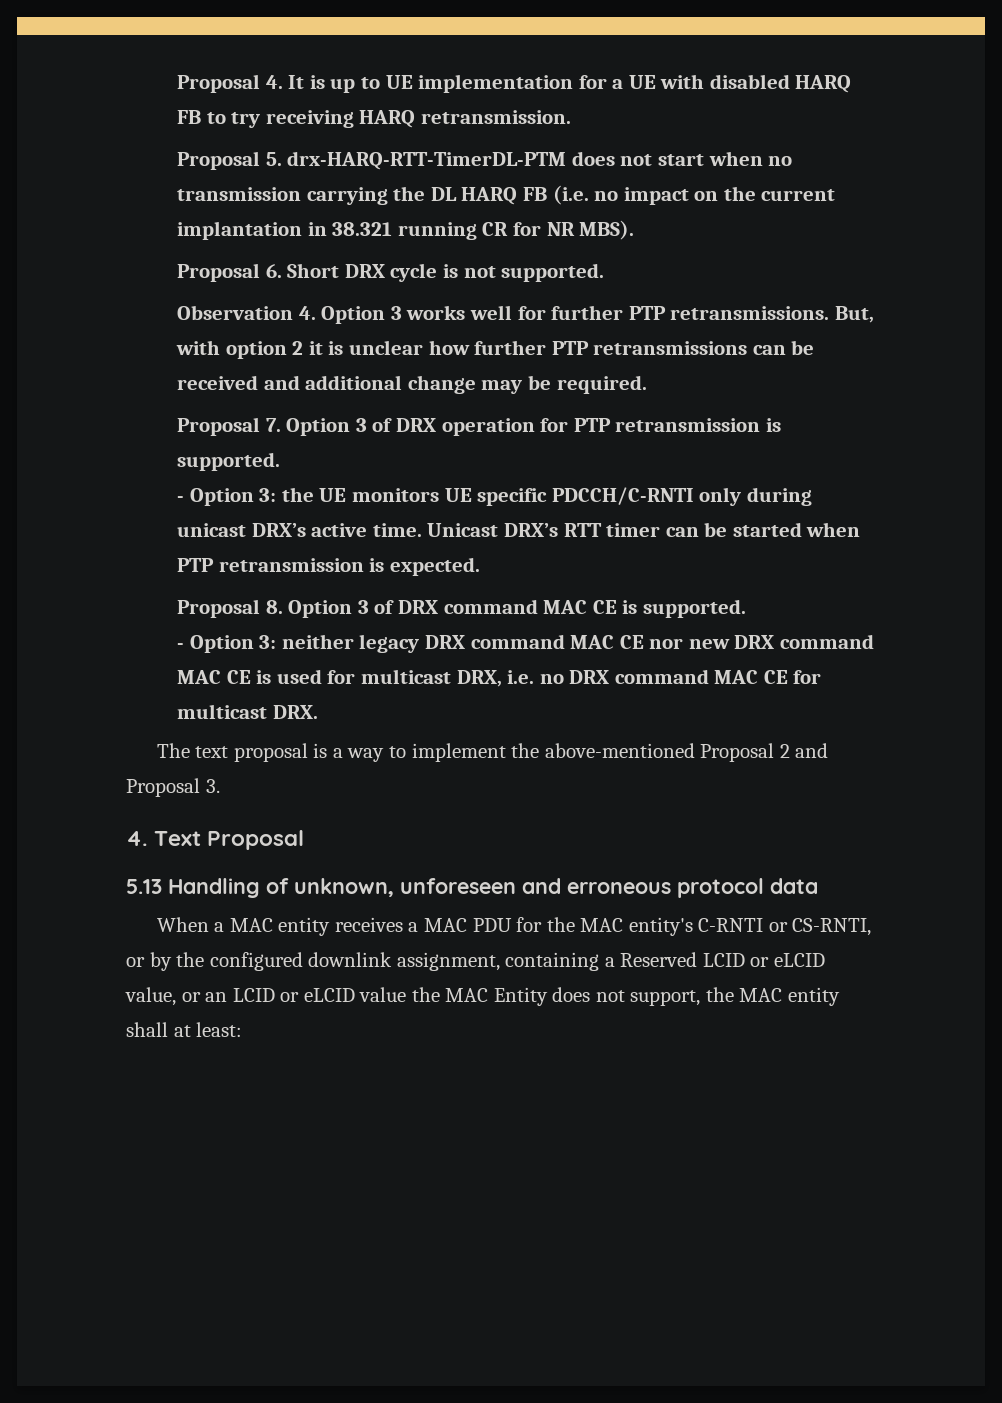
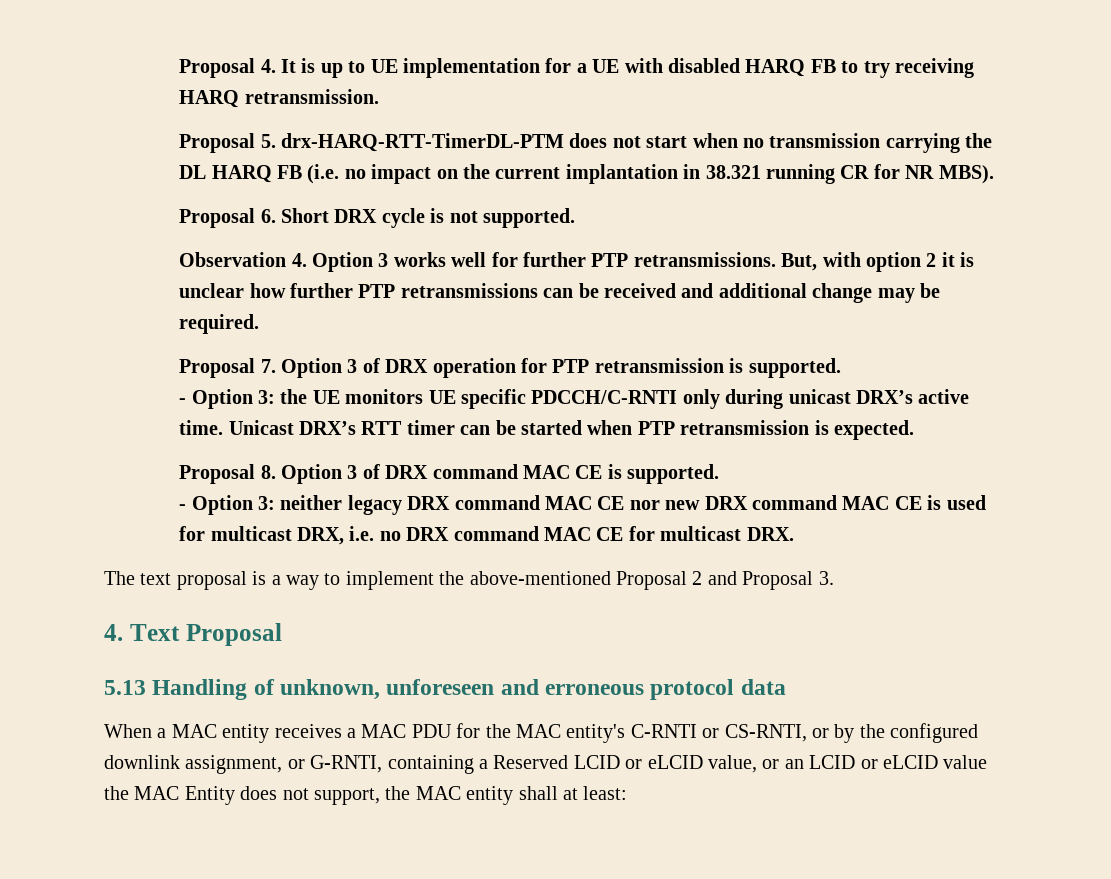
(500, 961) none -> [287,755,383,773] or G-RNTI,

